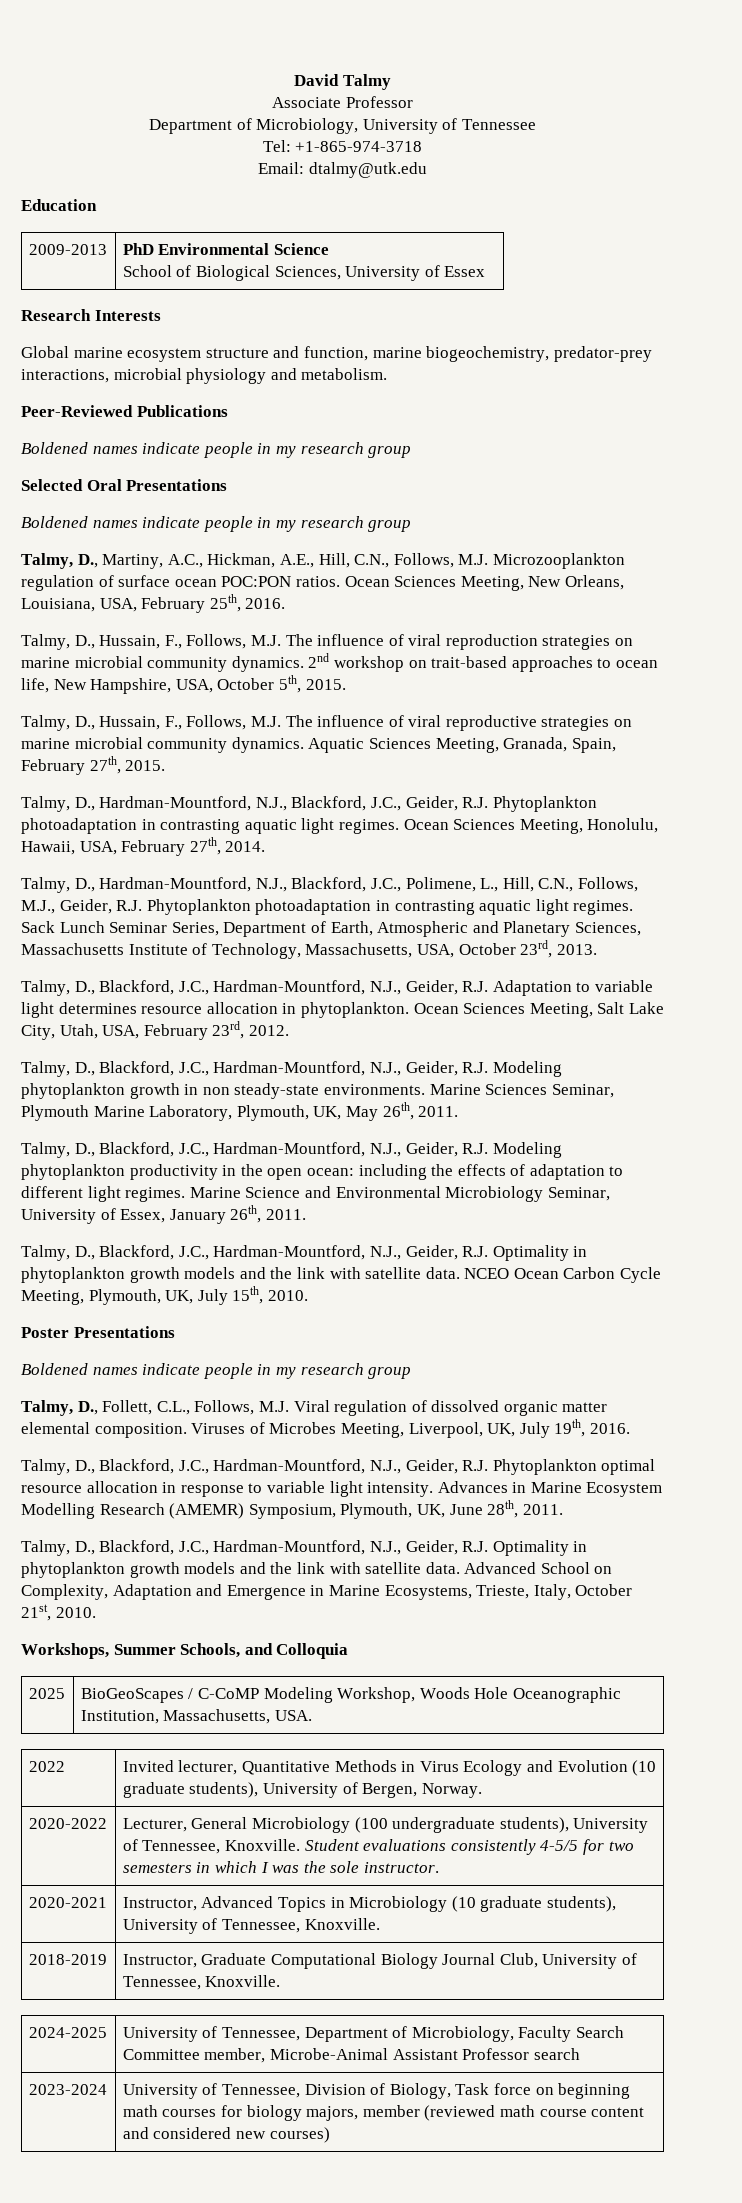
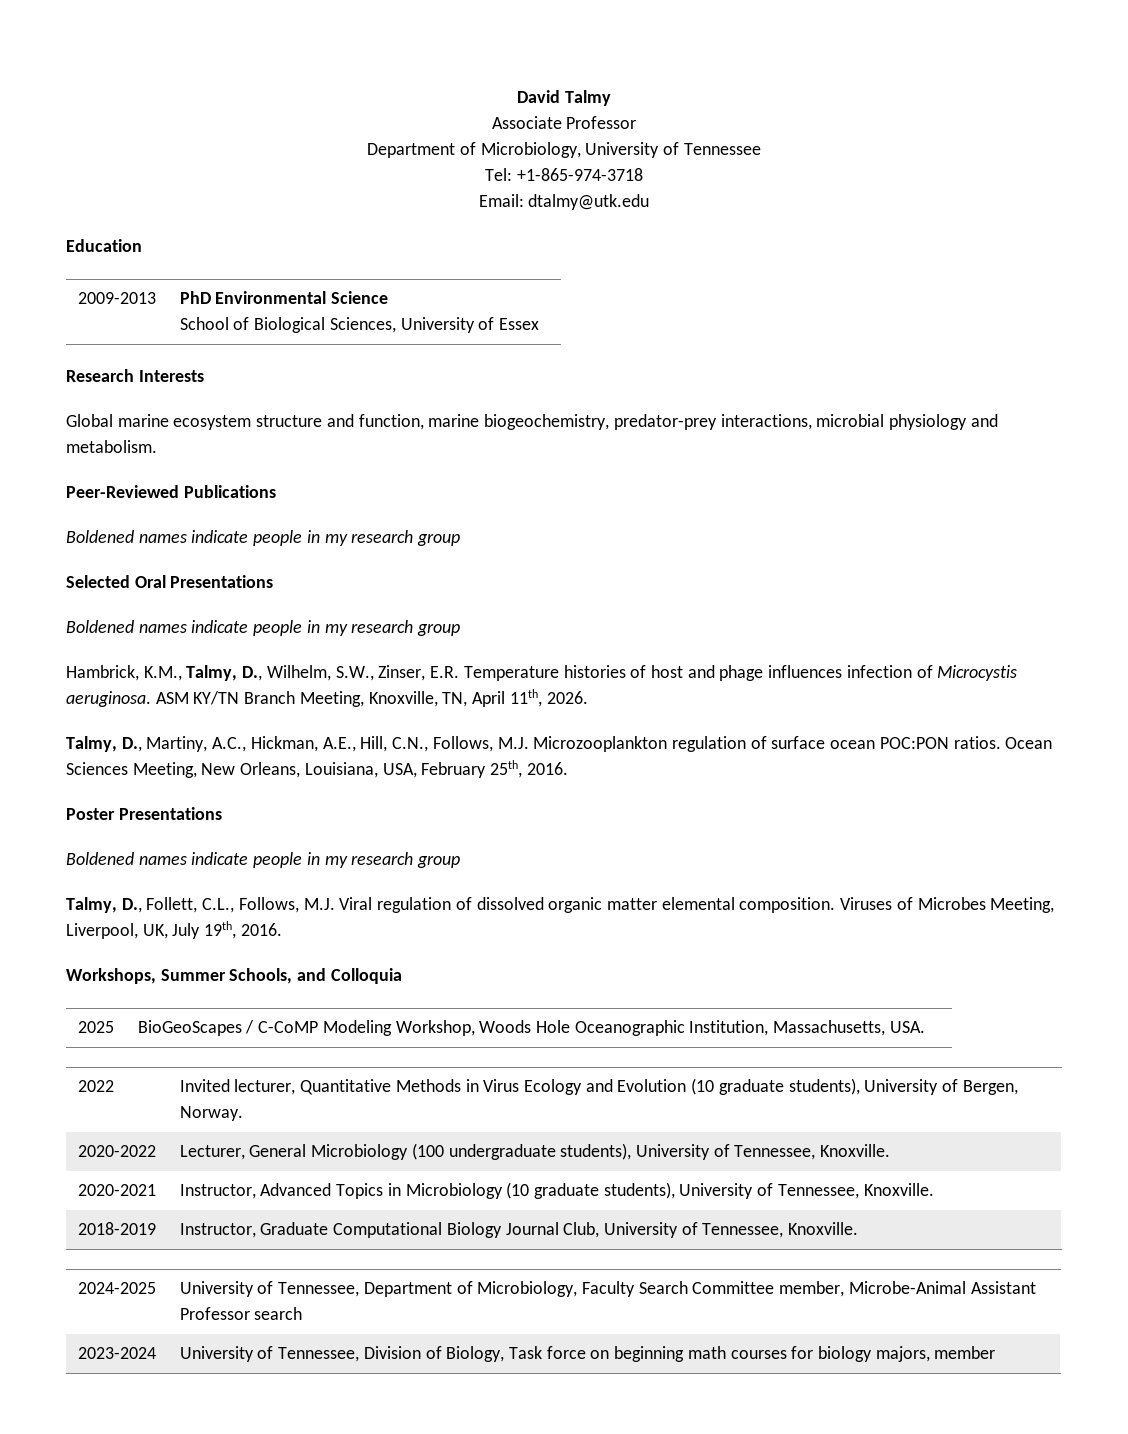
(412, 526) none -> [66,665,1018,681] [66,689,588,707] // Hambrick, K.M., Talmy, D., Wilhelm, S.W., Zinser, E.R. Temperature histories of host and phage influences infection of Microcystis aeruginosa. ASM KY/TN Branch Meeting, Knoxville, TN, April 11th, 2026.
[21,634,634,650] [21,653,658,672] [21,675,346,694] [21,715,633,731] [21,737,616,753] [21,756,166,775] [21,796,597,812] [21,818,659,834] [21,837,266,856] [21,877,638,893] [21,899,634,915] [21,921,641,937] [21,940,597,959] [21,980,653,996] [21,1002,664,1018] [21,1021,289,1040] [21,1061,562,1077] [21,1083,614,1099] [21,1102,459,1121] [21,1142,562,1158] [21,1164,624,1180] [21,1186,610,1202] [21,1205,306,1224] [21,1245,588,1261] [21,1267,662,1283] [21,1286,308,1305] // Talmy, D., Hussain, F., Follows, M.J. The influence of viral reproduction strategies on marine microbial community dynamics. 2nd workshop on trait-based approaches to ocean life, New Hampshire, USA, October 5th, 2015. // Talmy, D., Hussain, F., Follows, M.J. The influence of viral reproductive strategies on marine microbial community dynamics. Aquatic Sciences Meeting, Granada, Spain, February 27th, 2015. // Talmy, D., Hardman-Mountford, N.J., Blackford, J.C., Geider, R.J. Phytoplankton photoadaptation in contrasting aquatic light regimes. Ocean Sciences Meeting, Honolulu, Hawaii, USA, February 27th, 2014. // Talmy, D., Hardman-Mountford, N.J., Blackford, J.C., Polimene, L., Hill, C.N., Follows, M.J., Geider, R.J. Phytoplankton photoadaptation in contrasting aquatic light regimes. Sack Lunch Seminar Series, Department of Earth, Atmospheric and Planetary Sciences, Massachusetts Institute of Technology, Massachusetts, USA, October 23rd, 2013. // Talmy, D., Blackford, J.C., Hardman-Mountford, N.J., Geider, R.J. Adaptation to variable light determines resource allocation in phytoplankton. Ocean Sciences Meeting, Salt Lake City, Utah, USA, February 23rd, 2012. // Talmy, D., Blackford, J.C., Hardman-Mountford, N.J., Geider, R.J. Modeling phytoplankton growth in non steady-state environments. Marine Sciences Seminar, Plymouth Marine Laboratory, Plymouth, UK, May 26th, 2011. // Talmy, D., Blackford, J.C., Hardman-Mountford, N.J., Geider, R.J. Modeling phytoplankton productivity in the open ocean: including the effects of adaptation to different light regimes. Marine Science and Environmental Microbiology Seminar, University of Essex, January 26th, 2011. // Talmy, D., Blackford, J.C., Hardman-Mountford, N.J., Geider, R.J. Optimality in phytoplankton growth models and the link with satellite data. NCEO Ocean Carbon Cycle Meeting, Plymouth, UK, July 15th, 2010. -> (568, 768) none
[21,1459,656,1475] [21,1481,663,1497] [21,1500,563,1519] [21,1540,588,1556] [21,1562,613,1578] [21,1584,633,1600] [21,1604,96,1621] // Talmy, D., Blackford, J.C., Hardman-Mountford, N.J., Geider, R.J. Phytoplankton optimal resource allocation in response to variable light intensity. Advances in Marine Ecosystem Modelling Research (AMEMR) Symposium, Plymouth, UK, June 28th, 2011. // Talmy, D., Blackford, J.C., Hardman-Mountford, N.J., Geider, R.J. Optimality in phytoplankton growth models and the link with satellite data. Advanced School on Complexity, Adaptation and Emergence in Marine Ecosystems, Trieste, Italy, October 21st, 2010. -> (282, 929) none
[304,1839,634,1855] [122,1861,439,1873] Student evaluations consistently 4-5/5 for two semesters in which I was the sole instructor. -> (891, 1150) none
[424,2105,645,2121] [122,2127,330,2143] (reviewed math course content and considered new courses) -> (996, 1352) none

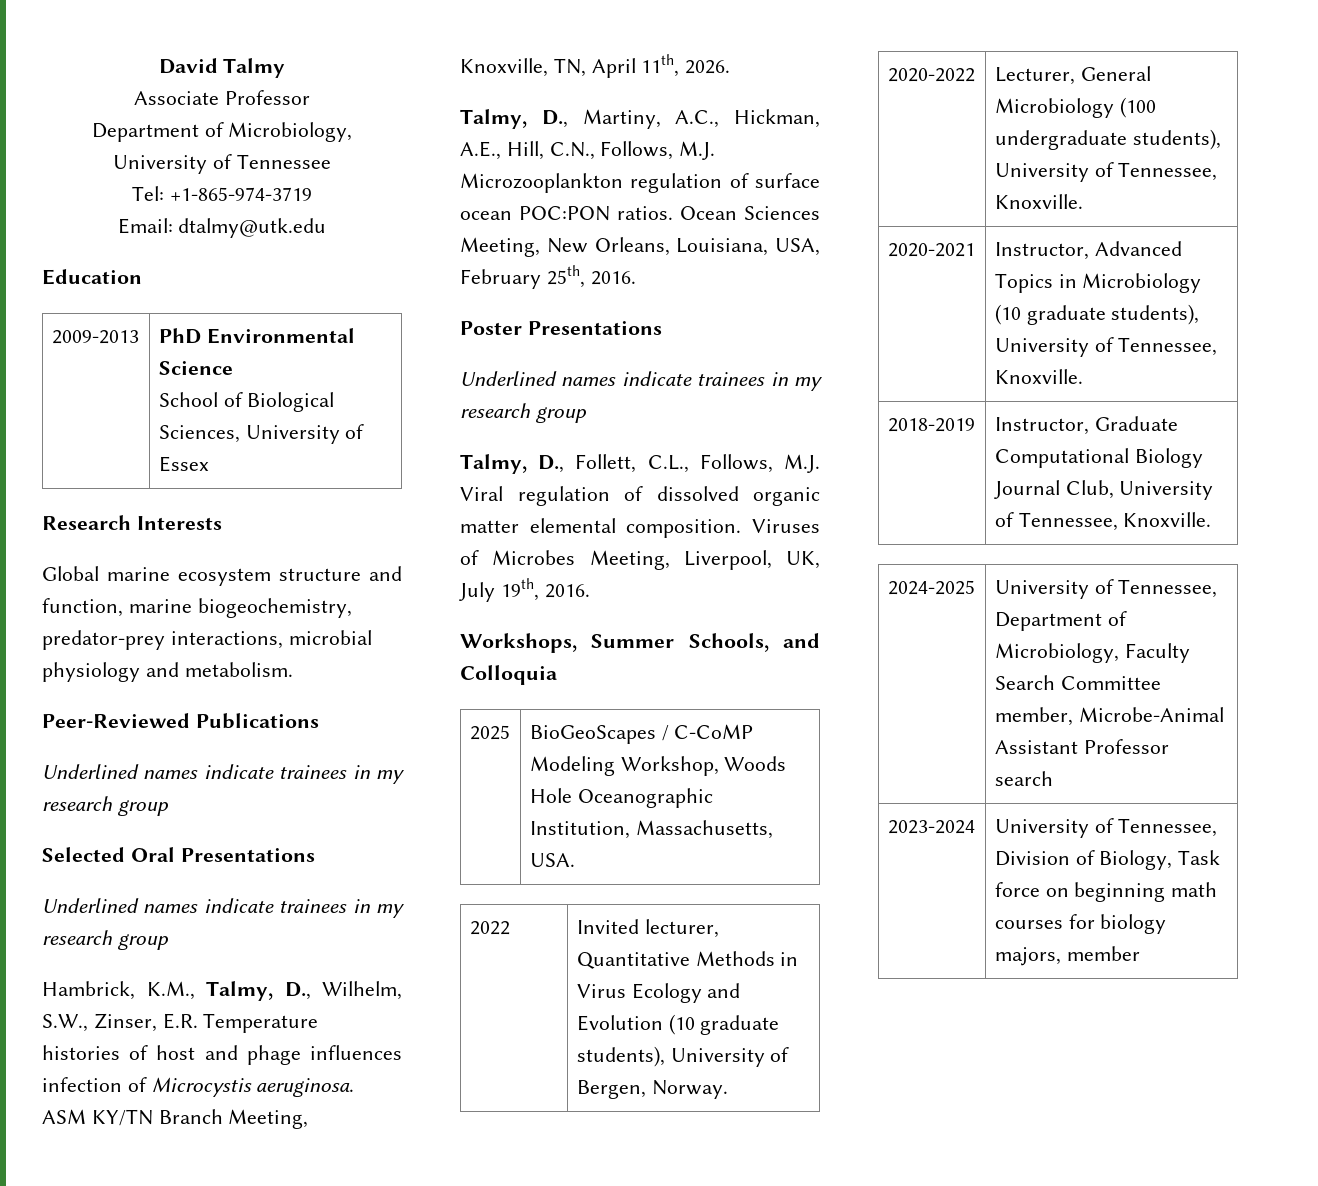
[516,168,643,181] +1-865-974-3718 -> [169,187,312,201] +1-865-974-3719
[66,530,303,546] Boldened names indicate people -> [42,764,348,779] Underlined names indicate trainees
[66,620,303,636] Boldened names indicate people -> [42,898,348,913] Underlined names indicate trainees
[66,852,303,868] Boldened names indicate people -> [460,371,766,386] Underlined names indicate trainees

